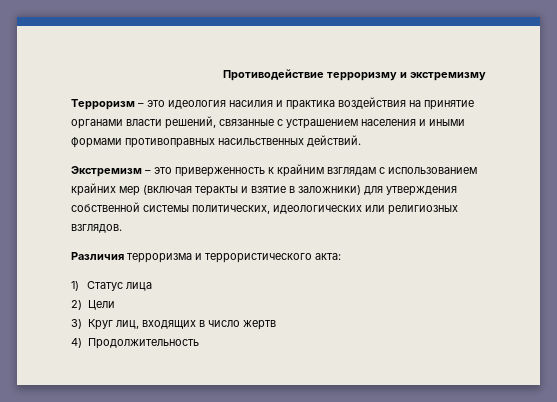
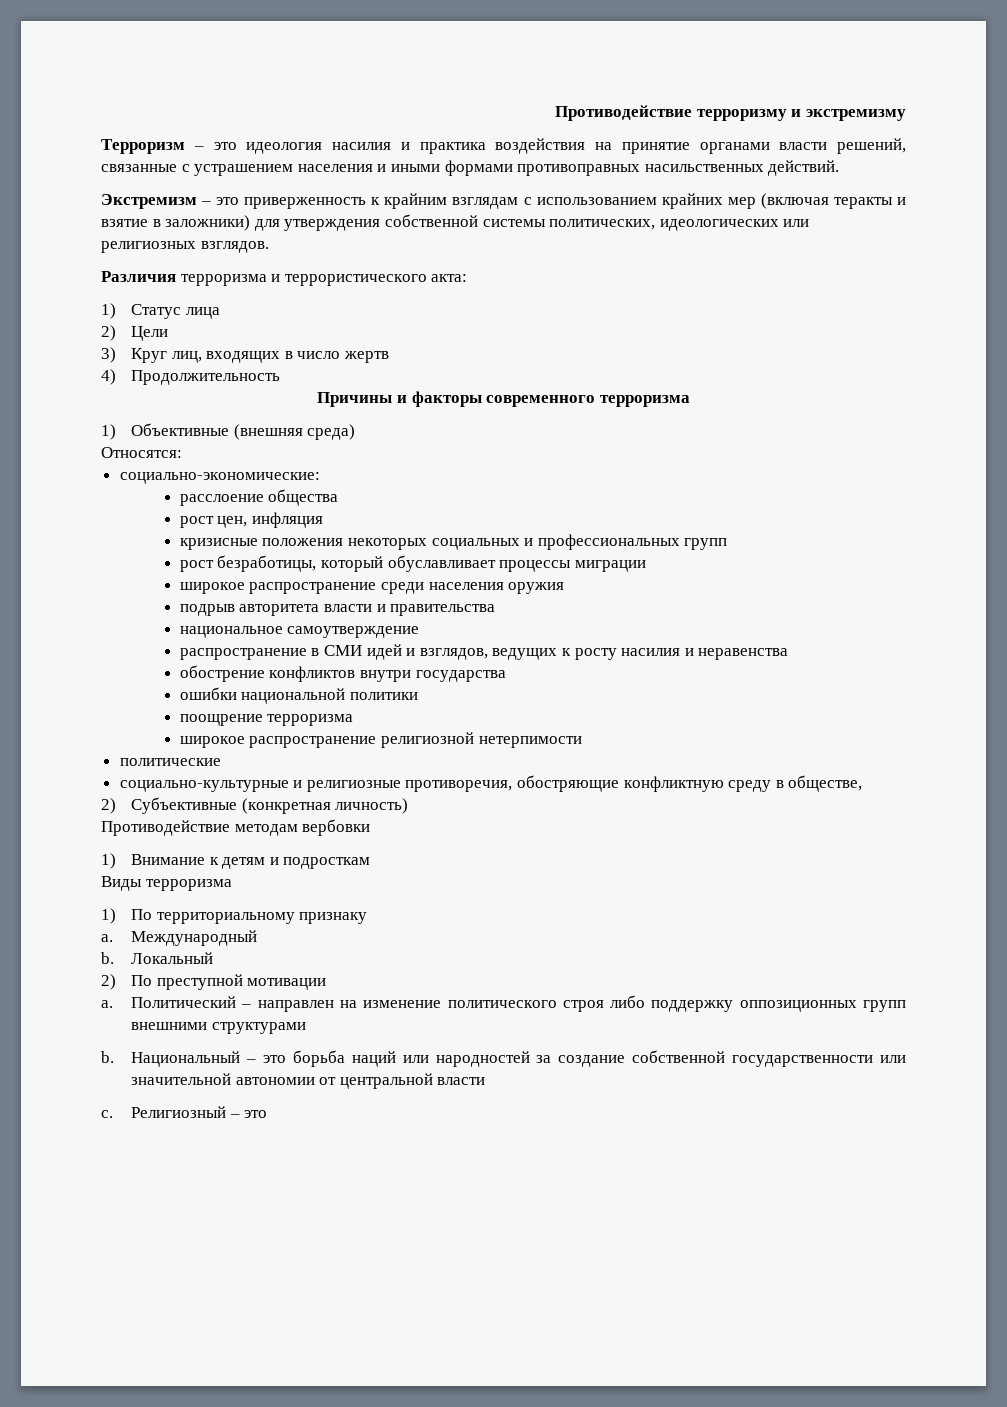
(199, 343) none -> [317,391,690,407] [101,423,356,440] [101,447,182,458] [119,472,320,484] [179,489,339,506] [179,512,324,528] [179,534,728,550] [179,555,646,572] [179,582,565,594] [179,604,496,616] [179,626,420,638] [179,644,789,660] [179,665,506,682] [179,687,419,704] [179,714,354,726] [179,732,582,748] [119,758,221,766] [119,775,863,792] [101,797,409,814] [101,819,371,836] [101,853,371,869] [101,876,232,891] [101,908,368,924] [101,930,258,946] [101,952,214,964] [101,974,327,990] [101,995,906,1012] [131,1022,306,1034] [101,1050,906,1067] [131,1073,486,1089] [101,1106,268,1118] // Причины и факторы современного терроризма // 1) Объективные (внешняя среда) // Относятся: // социально-экономические: // расслоение общества // рост цен, инфляция // кризисные положения некоторых социальных и профессиональных групп // рост безработицы, который обуславливает процессы миграции // широкое распространение среди населения оружия // подрыв авторитета власти и правительства // национальное самоутверждение // распространение в СМИ идей и взглядов, ведущих к росту насилия и неравенства // обострение конфликтов внутри государства // ошибки национальной политики // поощрение терроризма // широкое распространение религиозной нетерпимости // политические // социально-культурные и религиозные противоречия, обостряющие конфликтную среду в обществе, // 2) Субъективные (конкретная личность) // Противодействие методам вербовки // 1) Внимание к детям и подросткам // Виды терроризма // 1) По территориальному признаку // a. Международный // b. Локальный // 2) По преступной мотивации // a. Политический – направлен на изменение политического строя либо поддержку оппозиционных групп внешними структурами // b. Национальный – это борьба наций или народностей за создание собственной государственности или значительной автономии от центральной власти // c. Религиозный – это

